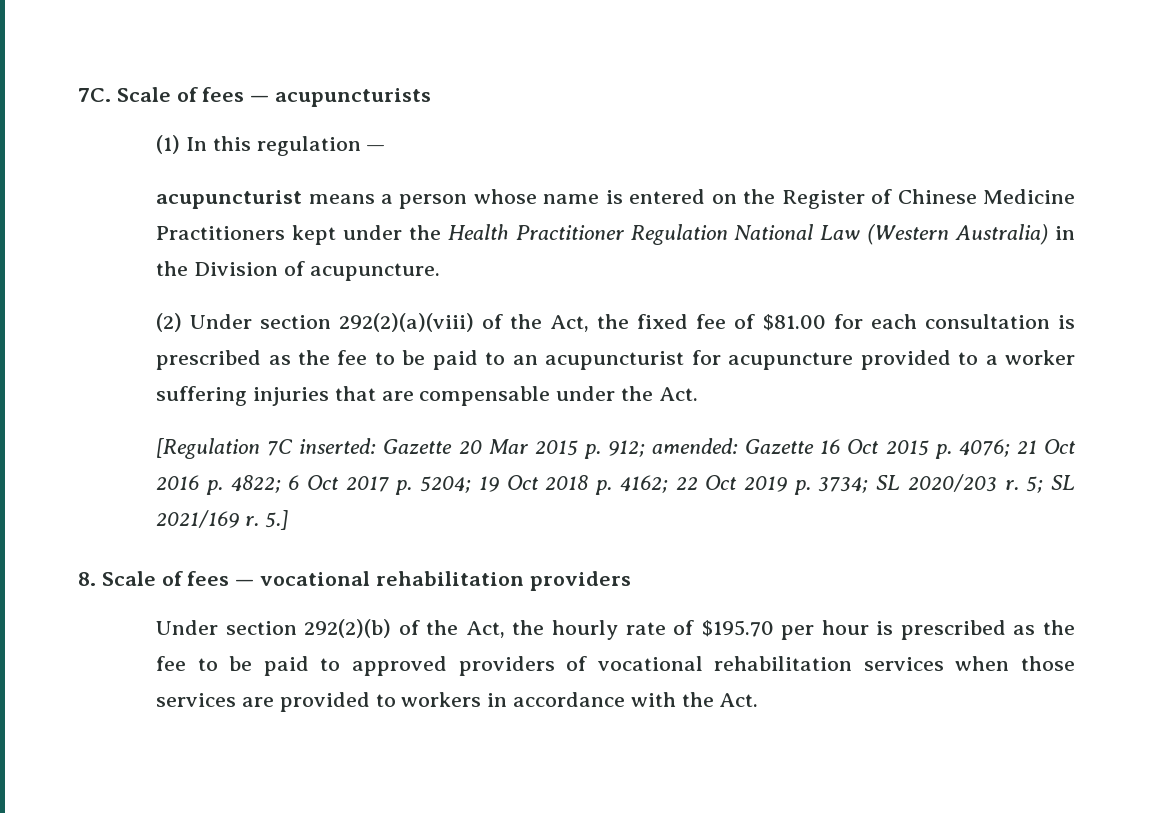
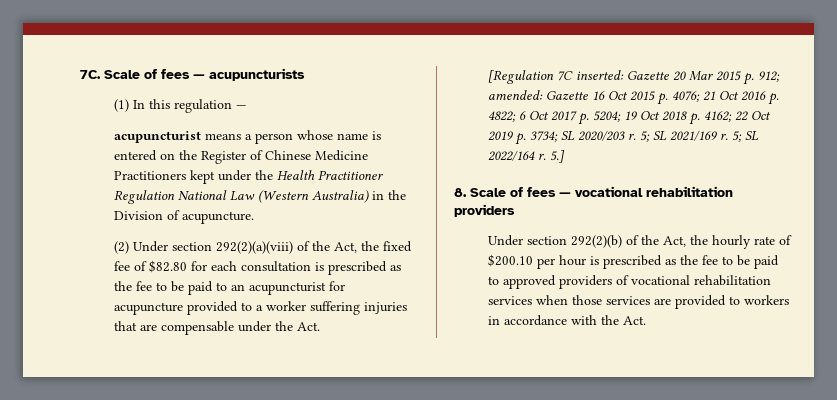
[762,314,827,331] $81.00 -> [148,260,187,273] $82.80
(259, 521) none -> [731,131,759,142] [487,150,546,161] 5; SL 2022/164 r.
[700,620,774,637] $195.70 -> [487,254,533,267] $200.10

